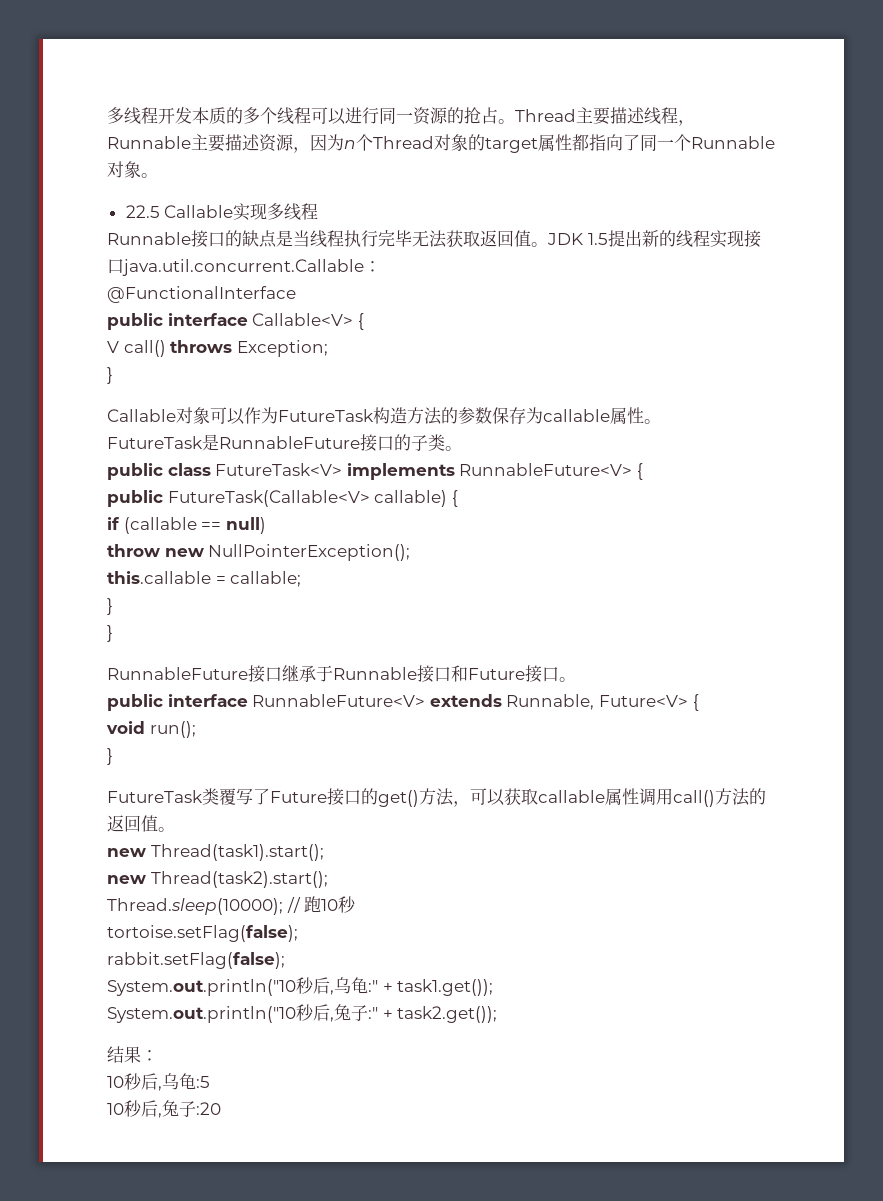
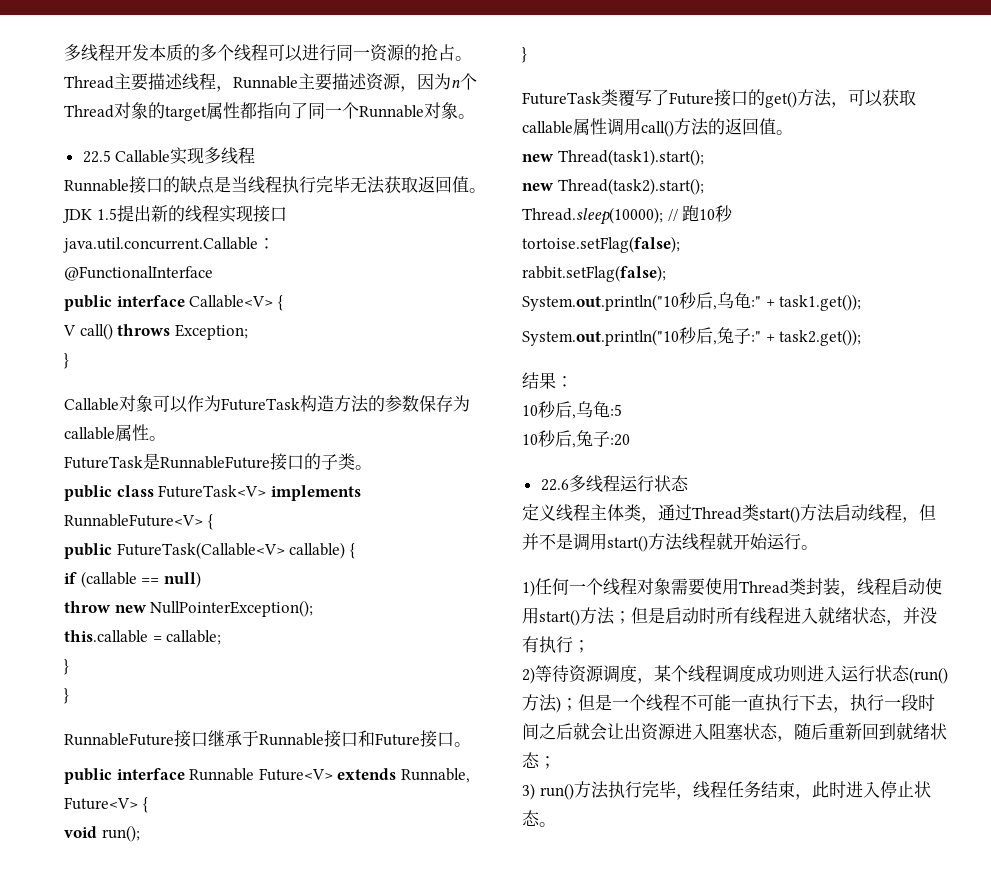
[252,694,426,707] RunnableFuture<V> -> [189,768,333,781] Runnable Future<V>
(221, 1108) none -> [540,475,689,493] [522,504,936,523] [522,532,818,552] [522,578,942,597] [522,606,937,626] [522,636,590,653] [522,665,948,684] [522,694,935,713] [522,722,947,742] [522,752,556,769] [522,781,931,800] [522,810,556,827] // 22.6多线程运行状态 // 定义线程主体类，通过Thread类start()方法启动线程，但并不是调用start()方法线程就开始运行。 // 1)任何一个线程对象需要使用Thread类封装，线程启动使用start()方法；但是启动时所有线程进入就绪状态，并没有执行； // 2)等待资源调度，某个线程调度成功则进入运行状态(run()方法)；但是一个线程不可能一直执行下去，执行一段时间之后就会让出资源进入阻塞状态，随后重新回到就绪状态； // 3) run()方法执行完毕，线程任务结束，此时进入停止状态。

